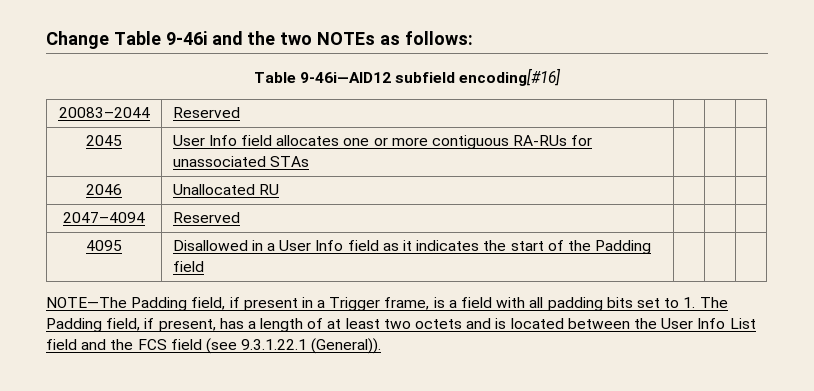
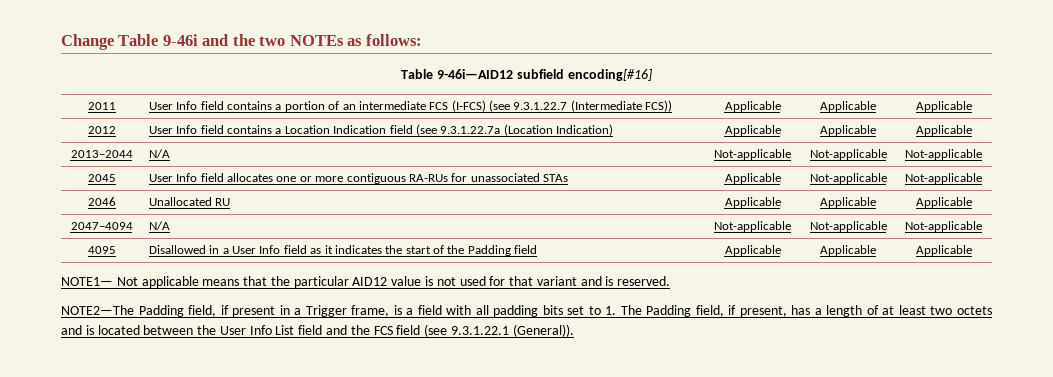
[58,107,150,118] [172,107,240,118] 20083–2044 | Reserved | | | -> [87,102,116,110] [148,100,673,112] [724,101,781,112] [820,101,876,112] [915,101,972,112] [87,126,116,134] [148,124,614,136] [724,125,781,136] [820,125,876,136] [915,125,972,136] [70,150,133,158] [148,149,170,158] [714,149,791,160] [809,149,887,160] [905,149,982,160] 2011 | User Info field contains a portion of an intermediate FCS (I-FCS) (see 9.3.1.22.7 (Intermediate FCS)) | Applicable | Applicable | Applicable // 2012 | User Info field contains a Location Indication field (see 9.3.1.22.7a (Location Indication) | Applicable | Applicable | Applicable // 2013–2044 | N/A | Not-applicable | Not-applicable | Not-applicable
(309, 161) | | -> [724,173,781,184] [809,173,887,184] [905,173,982,184] Applicable | Not-applicable | Not-applicable
[63,212,145,223] [172,212,240,223] | | // 2047–4094 | Reserved | | | -> [724,197,781,208] [820,197,876,208] [915,197,972,208] [70,222,133,230] [148,221,170,230] [714,221,791,232] [809,221,887,232] [905,221,982,232] Applicable | Applicable | Applicable // 2047–4094 | N/A | Not-applicable | Not-applicable | Not-applicable
[46,297,127,308] | | // NOTE—The -> [724,245,781,256] [820,245,876,256] [915,245,972,256] [61,276,671,288] [61,305,134,315] Applicable | Applicable | Applicable // NOTE1— Not applicable means that the particular AID12 value is not used for that variant and is reserved. // NOTE2—The

